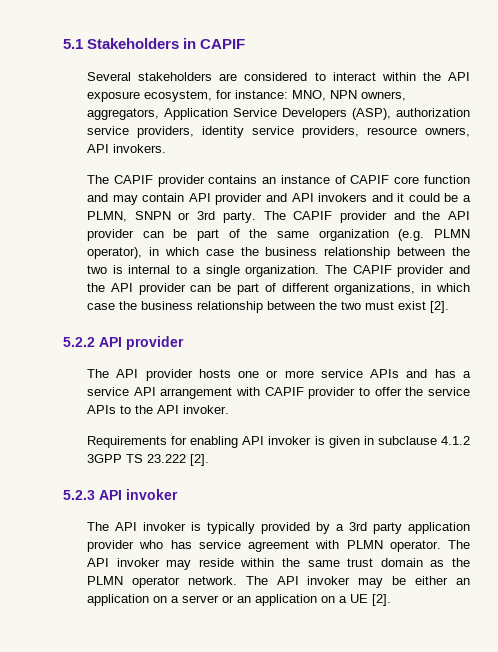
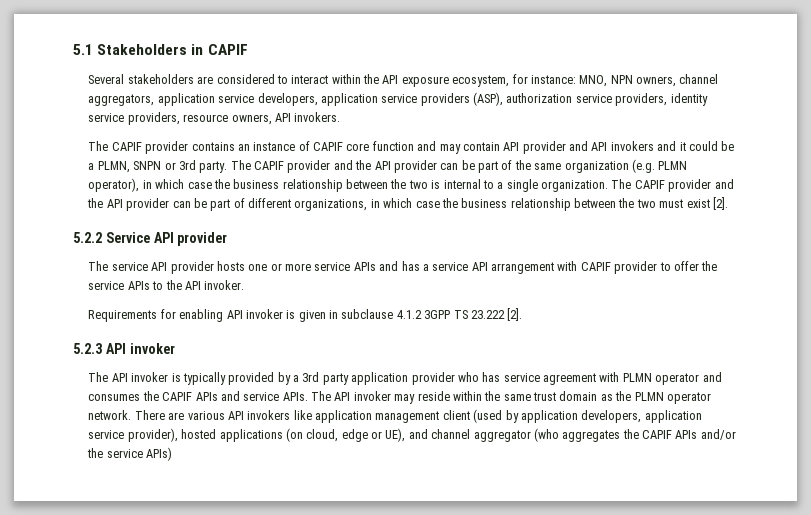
[87,108,348,120] aggregators, Application Service Developers -> [679,74,719,84] [88,93,470,106] channel aggregators, application service developers, application service providers
(95, 342) none -> [105,232,150,243] Service
(110, 373) none -> [111,262,148,271] service
[389,540,441,552] operator. -> [655,372,722,385] [88,391,308,401] operator and consumes the CAPIF APIs and service APIs.
[245,576,471,588] [87,594,392,606] The API invoker may be either an application on a server or an application on a UE [2]. -> [134,409,702,423] [88,428,736,442] [87,447,173,461] There are various API invokers like application management client (used by application developers, application service provider), hosted applications (on cloud, edge or UE), and channel aggregator (who aggregates the CAPIF APIs and/or the service APIs)

